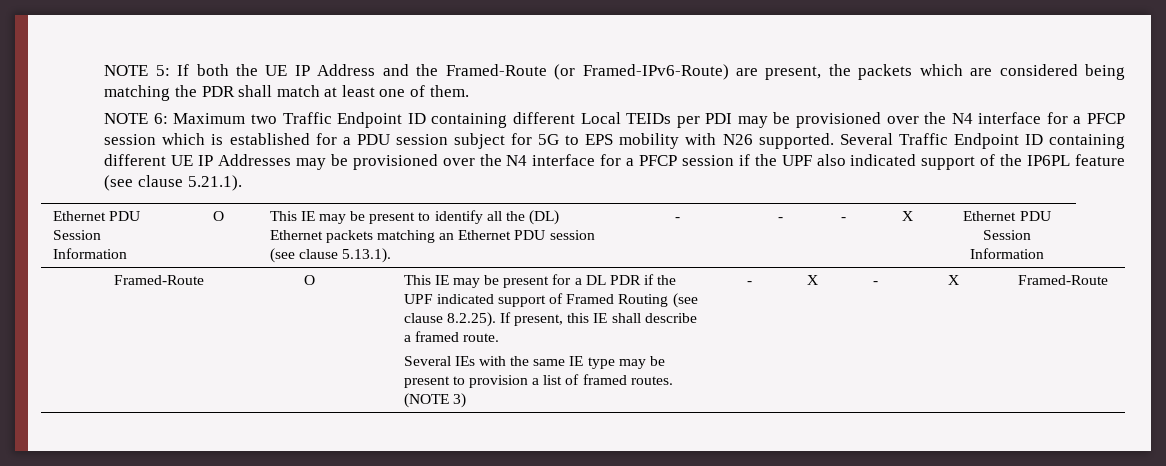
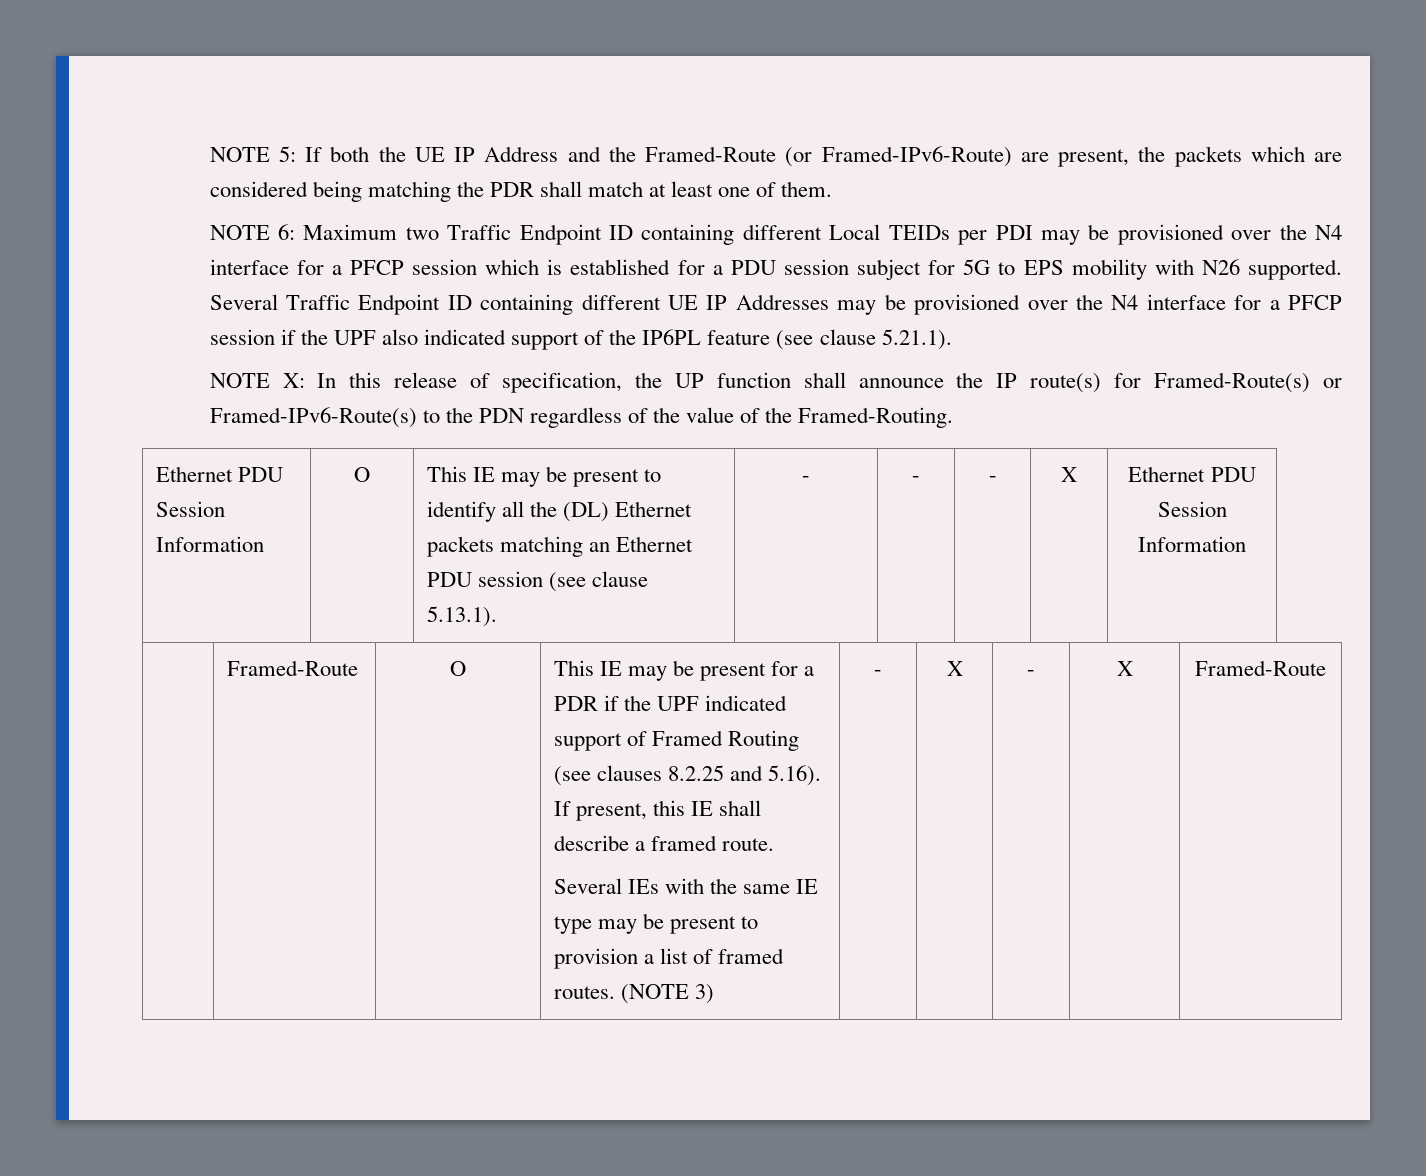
(242, 183) none -> [209,372,1342,393] [209,407,954,428] // NOTE X: In this release of specification, the UP function shall announce the IP route(s) for Framed-Route(s) or Framed-IPv6-Route(s) to the PDN regardless of the value of the Framed-Routing.
[585,275,606,285] DL -> (814, 671) none
[403,312,496,327] clause 8.2.25). -> [596,765,821,786] clauses 8.2.25 and 5.16).

